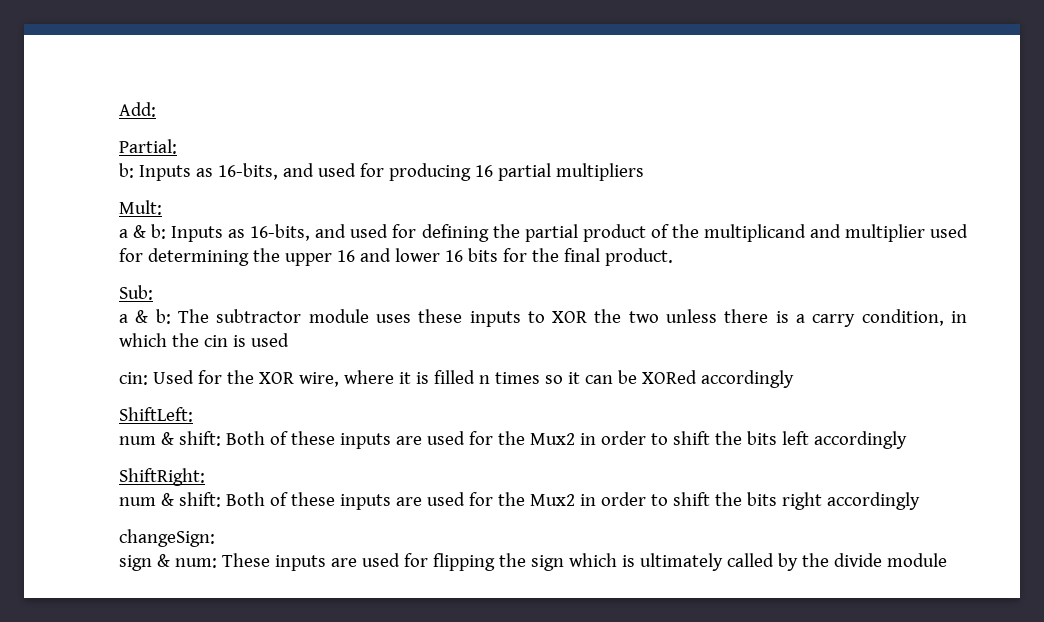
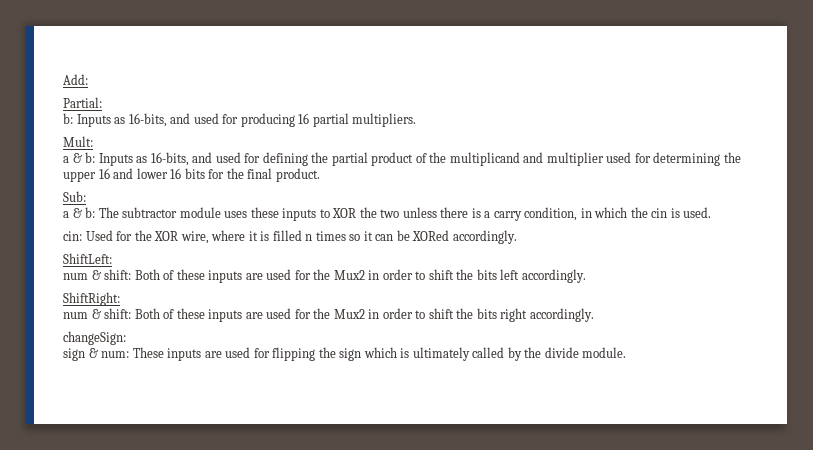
[555,163,644,181] multipliers -> [352,113,417,127] multipliers.
[250,333,289,347] used -> [683,207,712,218] used.
[700,370,794,388] accordingly -> [452,230,517,244] accordingly.
[813,431,907,449] accordingly -> [521,269,586,283] accordingly.
[826,492,920,510] accordingly -> [529,308,594,322] accordingly.
[886,553,947,567] module -> [582,347,627,358] module.

